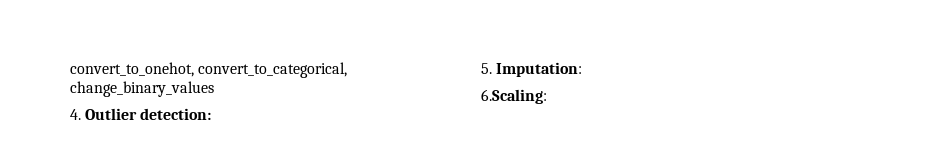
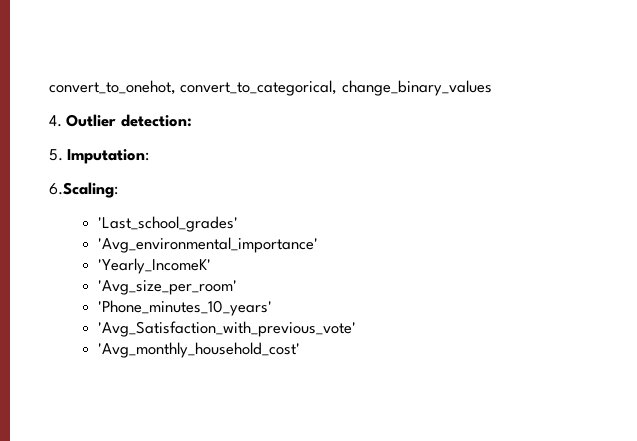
(547, 96) none -> [98,216,239,232] [98,237,319,253] [98,258,212,274] [98,280,238,295] [98,300,273,316] [98,321,357,337] [98,342,301,358] // 'Last_school_grades' // 'Avg_environmental_importance' // 'Yearly_IncomeK' // 'Avg_size_per_room' // 'Phone_minutes_10_years' // 'Avg_Satisfaction_with_previous_vote' // 'Avg_monthly_household_cost'

